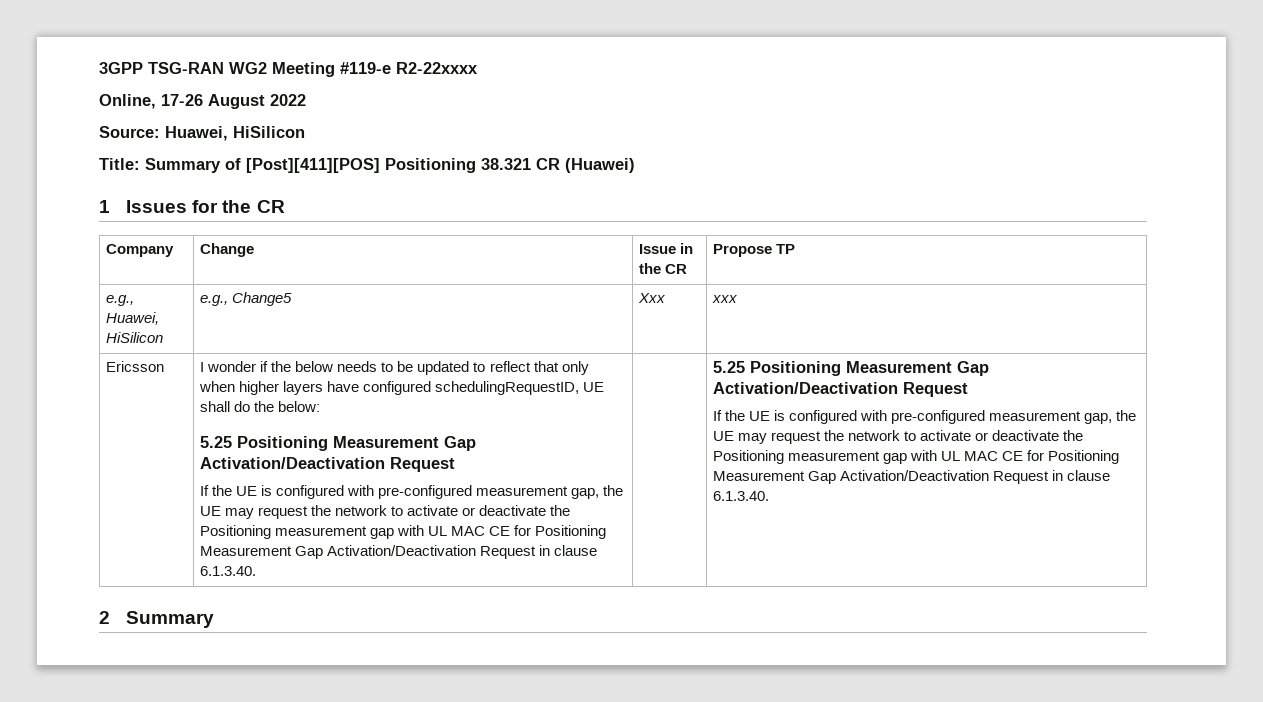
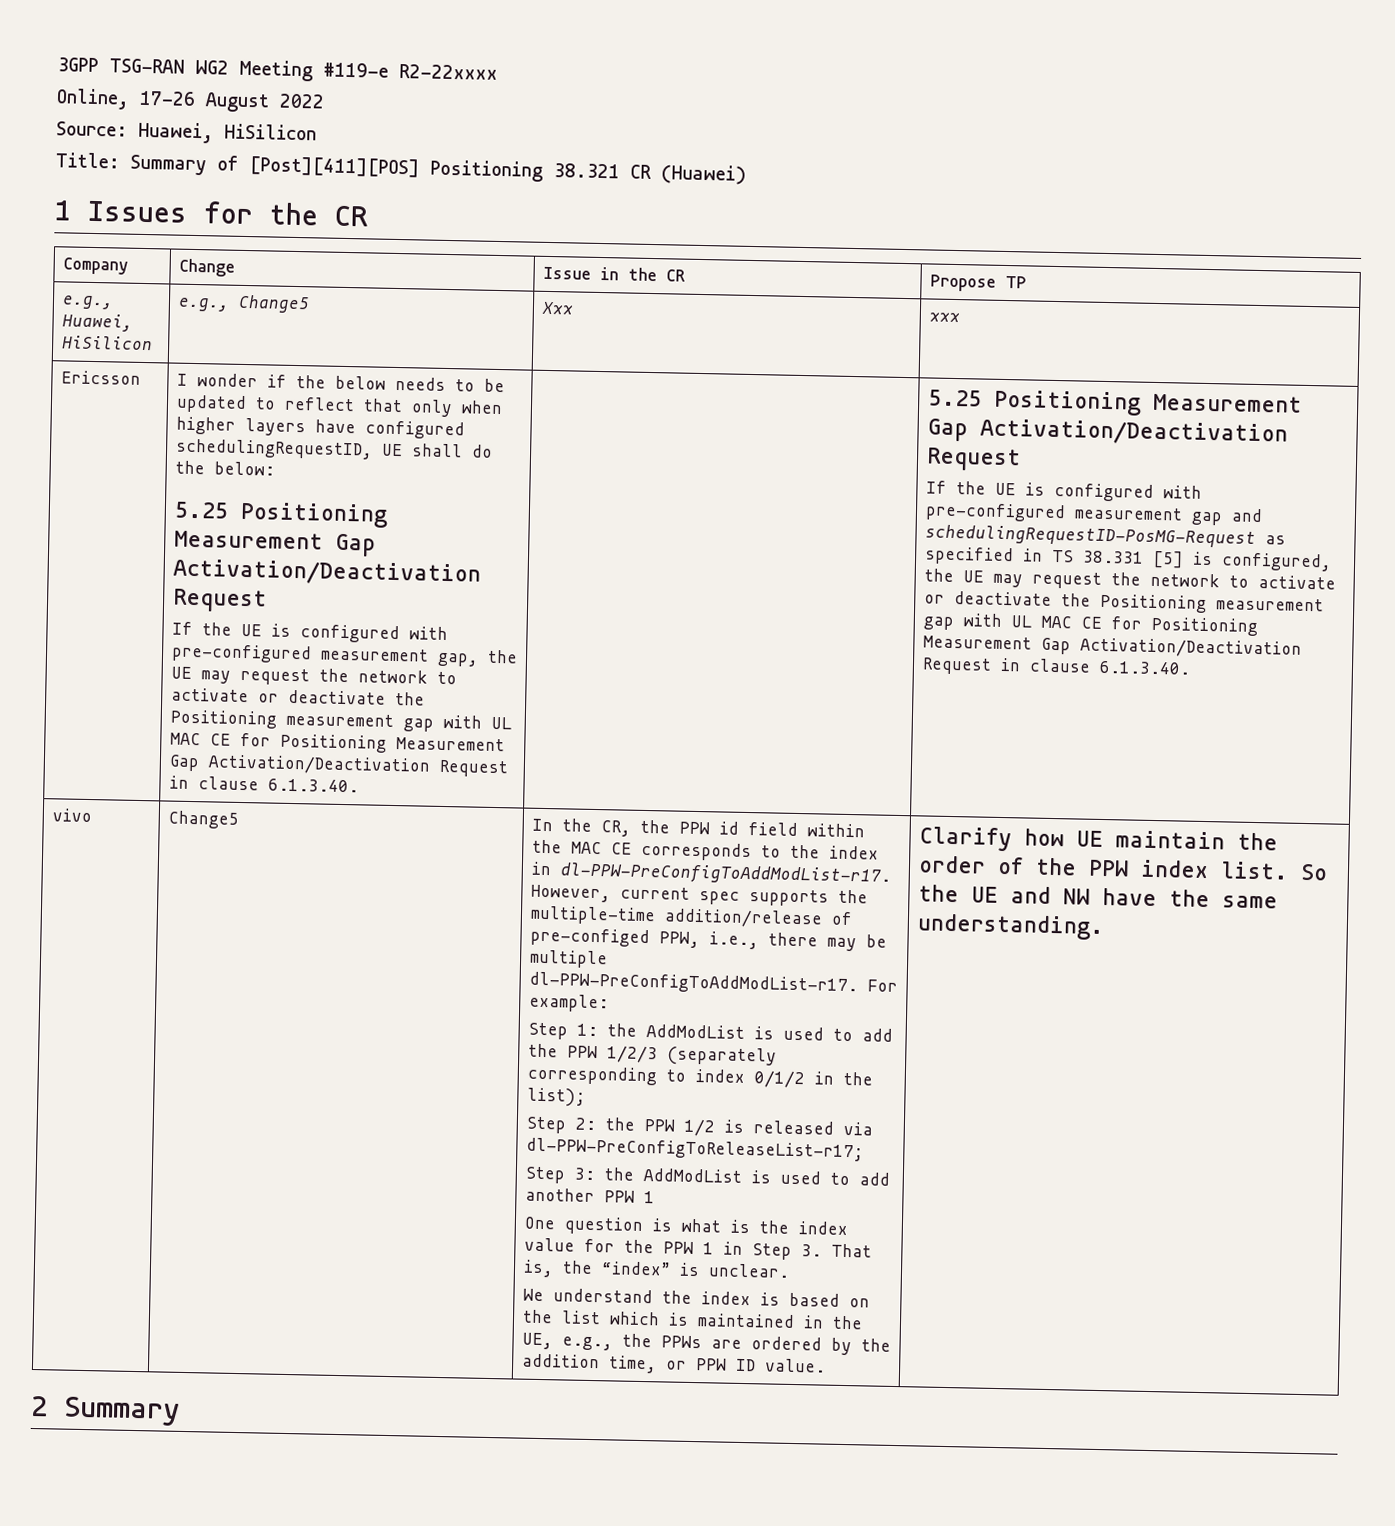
[1084,413,1113,424] gap, -> [1190,508,1263,526] [924,524,1286,548] [923,546,1332,572] gap and schedulingRequestID-PosMG-Request as specified in TS 38.331 [5] is configured,
(770, 496) none -> [51,808,92,823] [167,810,239,829] [531,818,865,838] [531,839,879,862] [530,861,891,886] [530,884,868,907] [529,905,853,929] [529,927,887,952] [528,949,608,969] [528,971,898,996] [528,993,609,1013] [527,1022,893,1042] [527,1043,777,1067] [526,1065,873,1089] [526,1087,586,1107] [525,1116,873,1137] [525,1137,864,1162] [524,1166,890,1186] [524,1187,655,1204] [523,1216,848,1236] [523,1237,872,1260] [522,1259,790,1278] [522,1288,870,1308] [521,1309,863,1330] [521,1332,891,1356] [521,1353,826,1374] [918,826,1278,852] [917,855,1328,881] [917,884,1278,909] [916,913,1105,941] // vivo | Change5 | In the CR, the PPW id field within the MAC CE corresponds to the index in dl-PPW-PreConfigToAddModList-r17. However, current spec supports the multiple-time addition/release of pre-configed PPW, i.e., there may be multiple dl-PPW-PreConfigToAddModList-r17. For example: // Step 1: the AddModList is used to add the PPW 1/2/3 (separately corresponding to index 0/1/2 in the list); // Step 2: the PPW 1/2 is released via dl-PPW-PreConfigToReleaseList-r17; // Step 3: the AddModList is used to add another PPW 1 // One question is what is the index value for the PPW 1 in Step 3. That is, the “index” is unclear. // We understand the index is based on the list which is maintained in the UE, e.g., the PPWs are ordered by the addition time, or PPW ID value. | Clarify how UE maintain the order of the PPW index list. So the UE and NW have the same understanding.

